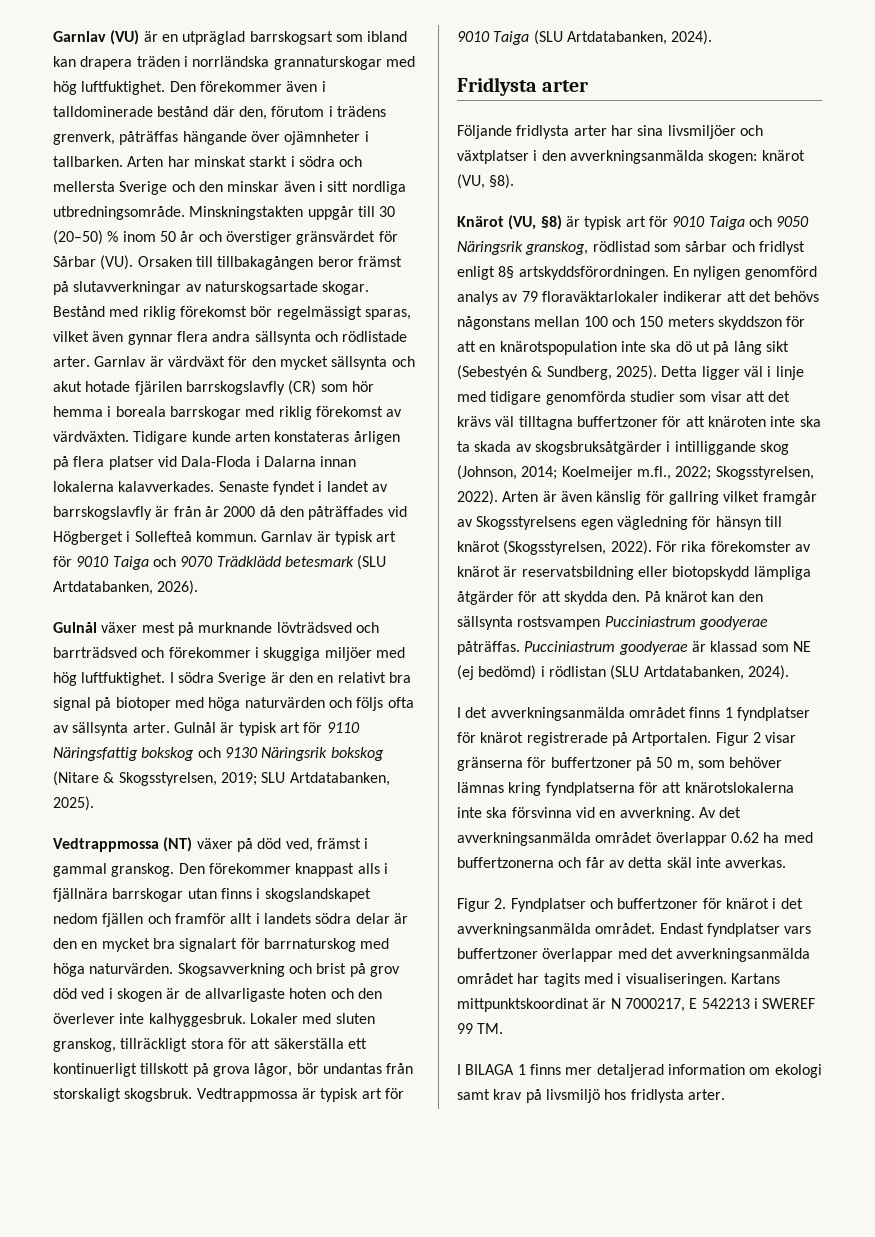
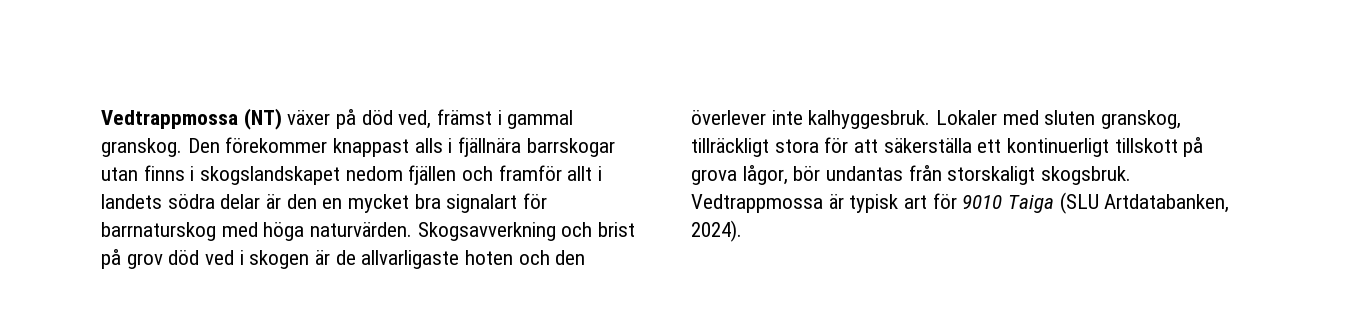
[53,30,408,45] [53,56,415,70] [53,81,326,95] [53,106,386,120] [53,131,369,145] [53,156,363,167] [53,181,406,195] [53,206,396,220] [53,230,398,245] [53,255,402,270] [53,281,370,295] [53,306,411,320] [53,331,408,345] [53,356,415,370] [53,380,374,395] [53,406,403,420] [53,431,400,445] [53,456,357,470] [53,481,388,495] [53,506,407,520] [53,531,397,545] [53,555,387,570] [53,580,199,595] [53,622,379,636] [53,647,405,661] [53,672,411,686] [53,697,414,711] [53,722,360,736] [53,747,384,761] [53,771,390,786] [53,796,94,811] Garnlav (VU) är en utpräglad barrskogsart som ibland kan drapera träden i norrländska grannaturskogar med hög luftfuktighet. Den förekommer även i talldominerade bestånd där den, förutom i trädens grenverk, påträffas hängande över ojämnheter i tallbarken. Arten har minskat starkt i södra och mellersta Sverige och den minskar även i sitt nordliga utbredningsområde. Minskningstakten uppgår till 30 (20–50) % inom 50 år och överstiger gränsvärdet för Sårbar (VU). Orsaken till tillbakagången beror främst på slutavverkningar av naturskogsartade skogar. Bestånd med riklig förekomst bör regelmässigt sparas, vilket även gynnar flera andra sällsynta och rödlistade arter. Garnlav är värdväxt för den mycket sällsynta och akut hotade fjärilen barrskogslavfly (CR) som hör hemma i boreala barrskogar med riklig förekomst av värdväxten. Tidigare kunde arten konstateras årligen på flera platser vid Dala-Floda i Dalarna innan lokalerna kalavverkades. Senaste fyndet i landet av barrskogslavfly är från år 2000 då den påträffades vid Högberget i Sollefteå kommun. Garnlav är typisk art för 9010 Taiga och 9070 Trädklädd betesmark (SLU Artdatabanken, 2026). // Gulnål växer mest på murknande lövträdsved och barrträdsved och förekommer i skuggiga miljöer med hög luftfuktighet. I södra Sverige är den en relativt bra signal på biotoper med höga naturvärden och följs ofta av sällsynta arter. Gulnål är typisk art för 9110 Näringsfattig bokskog och 9130 Näringsrik bokskog (Nitare & Skogsstyrelsen, 2019; SLU Artdatabanken, 2025). // -> (101, 119) none
[457,77,590,96] [457,125,763,139] [457,150,805,164] [457,174,515,189] [457,215,810,230] [457,241,805,255] [457,266,817,280] [457,291,820,305] [457,316,806,330] [457,341,789,355] [457,365,804,380] [457,391,791,405] [457,416,821,430] [457,441,789,455] [457,465,814,480] [457,490,817,505] [457,516,782,530] [457,540,811,555] [457,566,811,580] [457,591,763,605] [457,616,768,630] [457,641,811,655] [457,665,789,680] [457,707,810,721] [457,732,797,746] [457,757,783,771] [457,782,794,796] [457,807,742,821] [457,832,813,846] [457,857,787,868] [457,898,803,912] [457,923,812,937] [457,948,811,962] [457,973,780,987] [457,998,816,1012] [457,1023,504,1034] [457,1064,822,1078] [457,1089,725,1103] // Fridlysta arter // Följande fridlysta arter har sina livsmiljöer och växtplatser i den avverkningsanmälda skogen: knärot (VU, §8). // Knärot (VU, §8) är typisk art för 9010 Taiga och 9050 Näringsrik granskog, rödlistad som sårbar och fridlyst enligt 8§ artskyddsförordningen. En nyligen genomförd analys av 79 floraväktarlokaler indikerar att det behövs någonstans mellan 100 och 150 meters skyddszon för att en knärotspopulation inte ska dö ut på lång sikt (Sebestyén & Sundberg, 2025). Detta ligger väl i linje med tidigare genomförda studier som visar att det krävs väl tilltagna buffertzoner för att knäroten inte ska ta skada av skogsbruksåtgärder i intilliggande skog (Johnson, 2014; Koelmeijer m.fl., 2022; Skogsstyrelsen, 2022). Arten är även känslig för gallring vilket framgår av Skogsstyrelsens egen vägledning för hänsyn till knärot (Skogsstyrelsen, 2022). För rika förekomster av knärot är reservatsbildning eller biotopskydd lämpliga åtgärder för att skydda den. På knärot kan den sällsynta rostsvampen Pucciniastrum goodyerae påträffas. Pucciniastrum goodyerae är klassad som NE (ej bedömd) i rödlistan (SLU Artdatabanken, 2024). // I det avverkningsanmälda området finns 1 fyndplatser för knärot registrerade på Artportalen. Figur 2 visar gränserna för buffertzoner på 50 m, som behöver lämnas kring fyndplatserna för att knärotslokalerna inte ska försvinna vid en avverkning. Av det avverkningsanmälda området överlappar 0.62 ha med buffertzonerna och får av detta skäl inte avverkas. // Figur 2. Fyndplatser och buffertzoner för knärot i det avverkningsanmälda området. Endast fyndplatser vars buffertzoner överlappar med det avverkningsanmälda området har tagits med i visualiseringen. Kartans mittpunktskoordinat är N 7000217, E 542213 i SWEREF 99 TM. // I BILAGA 1 finns mer detaljerad information om ekologi samt krav på livsmiljö hos fridlysta arter. -> (742, 231) none

